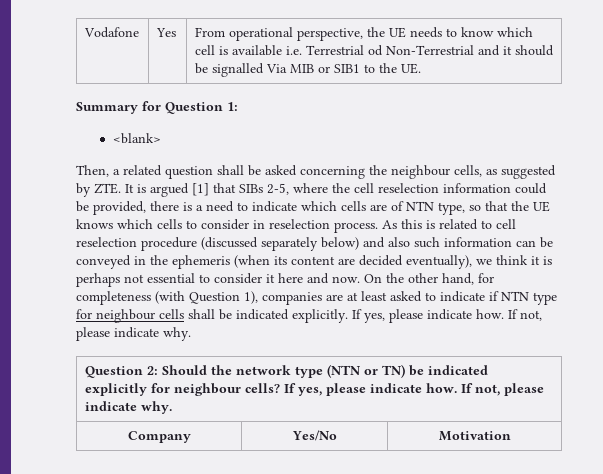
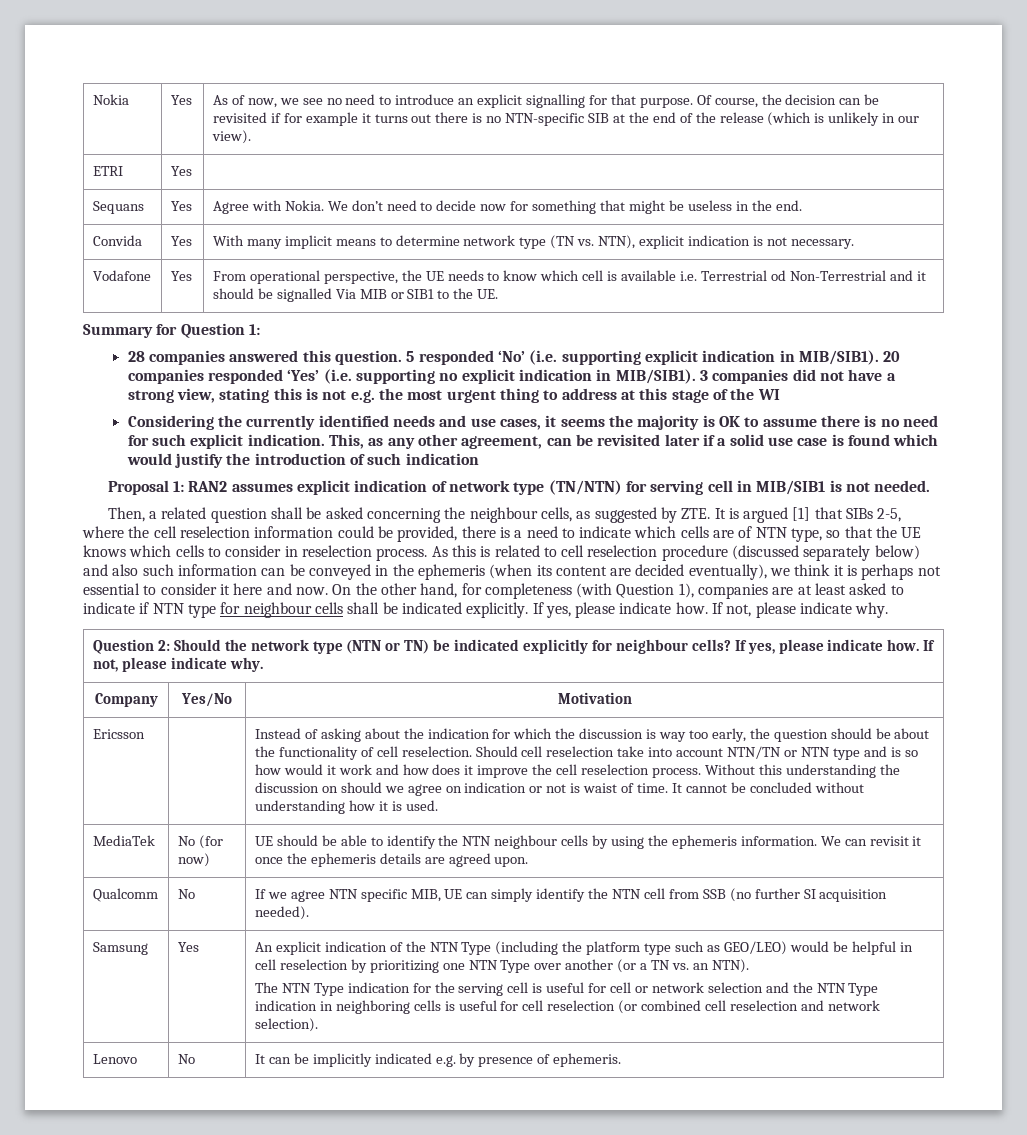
(83, 32) none -> [92,94,129,105] [170,95,192,105] [212,94,880,108] [212,112,920,126] [211,130,251,144] [92,166,123,176] [170,166,192,176] [92,201,144,214] [170,201,192,211] [212,200,802,214] [92,235,142,246] [170,236,192,246] [212,235,854,249] Nokia | Yes | As of now, we see no need to introduce an explicit signalling for that purpose. Of course, the decision can be revisited if for example it turns out there is no NTN-specific SIB at the end of the release (which is unlikely in our view). // ETRI | Yes | // Sequans | Yes | Agree with Nokia. We don’t need to decide now for something that might be useless in the end. // Convida | Yes | With many implicit means to determine network type (TN vs. NTN), explicit indication is not necessary. //
[112,133,161,144] <blank> -> [127,350,901,365] [127,369,896,384] [127,388,780,403] [127,415,938,430] [127,434,939,449] [126,453,479,468] [107,480,931,495] 28 companies answered this question. 5 responded ‘No’ (i.e. supporting explicit indication in MIB/SIB1). 20 companies responded ‘Yes’ (i.e. supporting no explicit indication in MIB/SIB1). 3 companies did not have a strong view, stating this is not e.g. the most urgent thing to address at this stage of the WI // Considering the currently identified needs and use cases, it seems the majority is OK to assume there is no need for such explicit indication. This, as any other agreement, can be revisited later if a solid use case is found which would justify the introduction of such indication // Proposal 1: RAN2 assumes explicit indication of network type (TN/NTN) for serving cell in MIB/SIB1 is not needed.
(511, 436) none -> [92,729,145,739] [254,728,930,742] [254,746,918,760] [254,764,900,778] [254,782,864,796] [254,800,438,814] [92,835,155,846] [177,835,223,849] [177,853,210,867] [254,835,922,849] [254,853,529,867] [92,888,158,902] [177,889,195,899] [254,888,888,902] [254,906,309,920] [92,942,148,955] [177,942,199,952] [254,941,913,955] [254,959,749,973] [254,982,879,996] [254,1000,880,1014] [254,1018,318,1032] [92,1054,137,1064] [177,1054,195,1064] [254,1053,622,1067] // Ericsson | | Instead of asking about the indication for which the discussion is way too early, the question should be about the functionality of cell reselection. Should cell reselection take into account NTN/TN or NTN type and is so how would it work and how does it improve the cell reselection process. Without this understanding the discussion on should we agree on indication or not is waist of time. It cannot be concluded without understanding how it is used. // MediaTek | No (for now) | UE should be able to identify the NTN neighbour cells by using the ephemeris information. We can revisit it once the ephemeris details are agreed upon. // Qualcomm | No | If we agree NTN specific MIB, UE can simply identify the NTN cell from SSB (no further SI acquisition needed). // Samsung | Yes | An explicit indication of the NTN Type (including the platform type such as GEO/LEO) would be helpful in cell reselection by prioritizing one NTN Type over another (or a TN vs. an NTN). // The NTN Type indication for the serving cell is useful for cell or network selection and the NTN Type indication in neighboring cells is useful for cell reselection (or combined cell reselection and network selection). // Lenovo | No | It can be implicitly indicated e.g. by presence of ephemeris.

